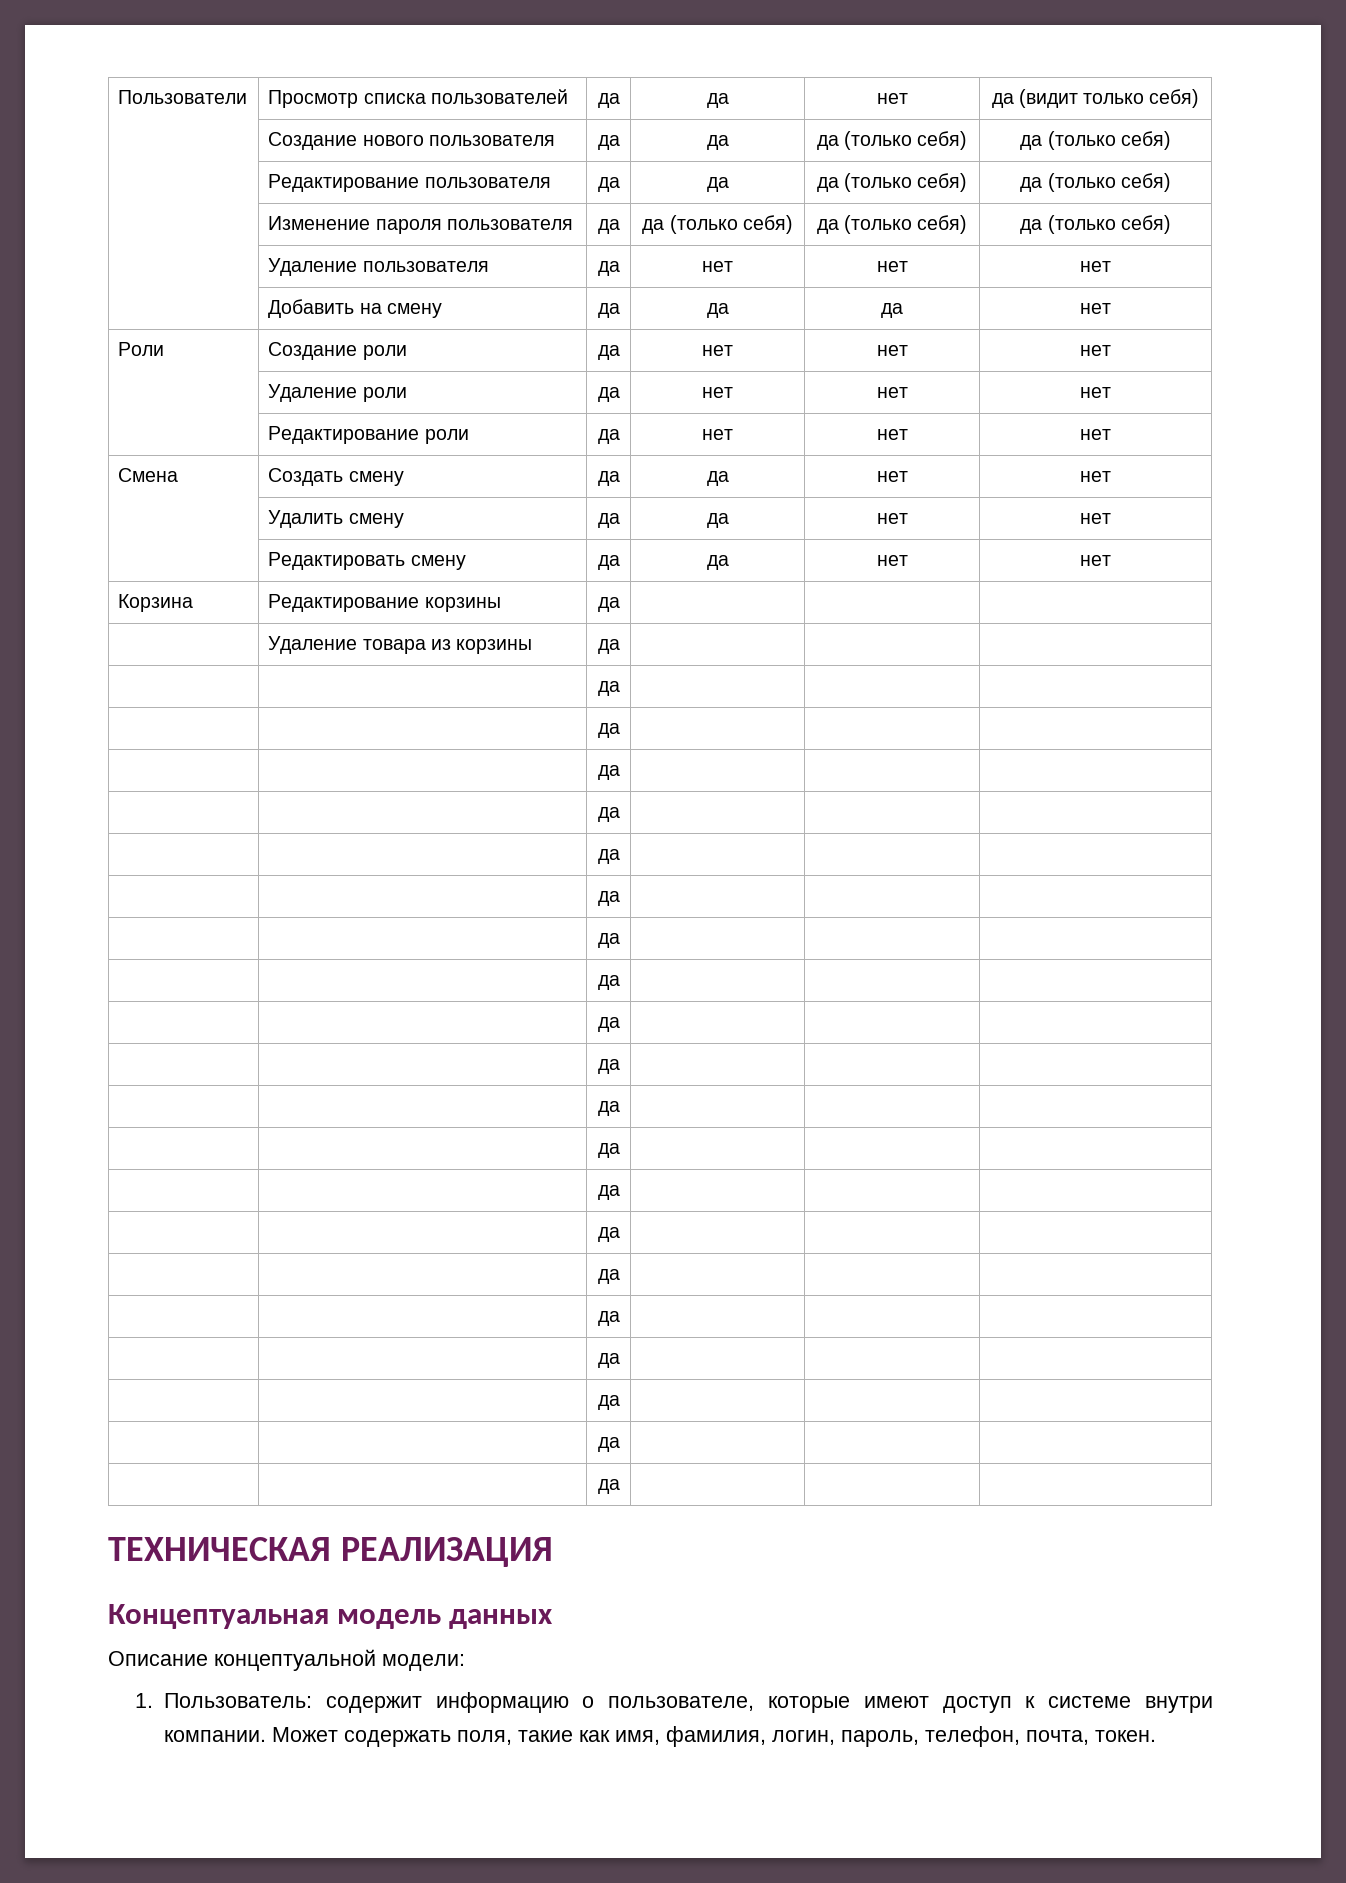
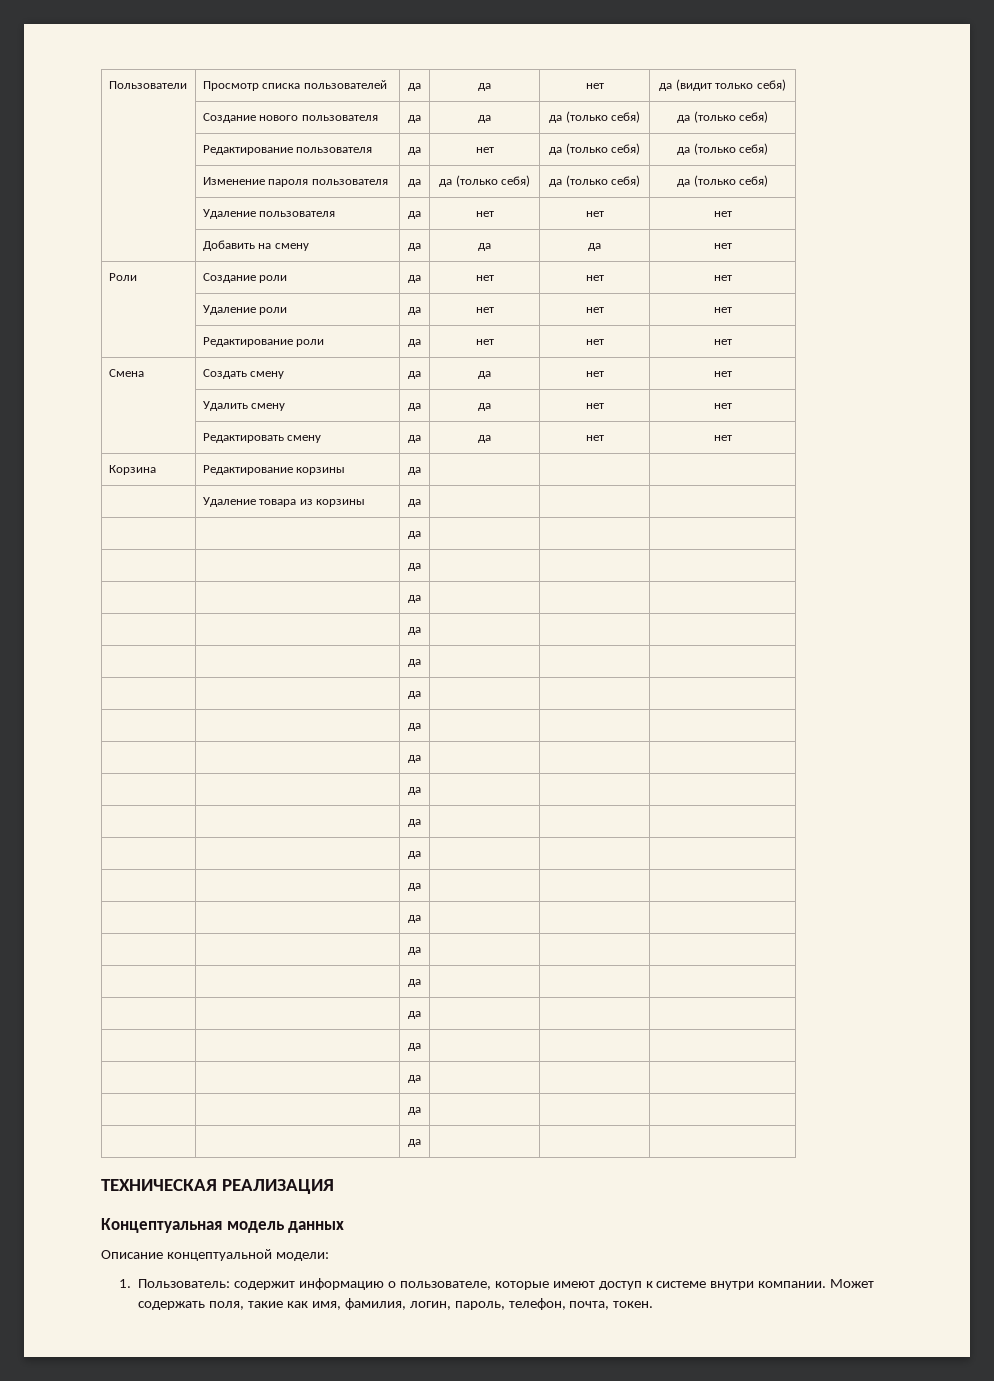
[706,177,729,192] да -> [475,147,494,153] нет

